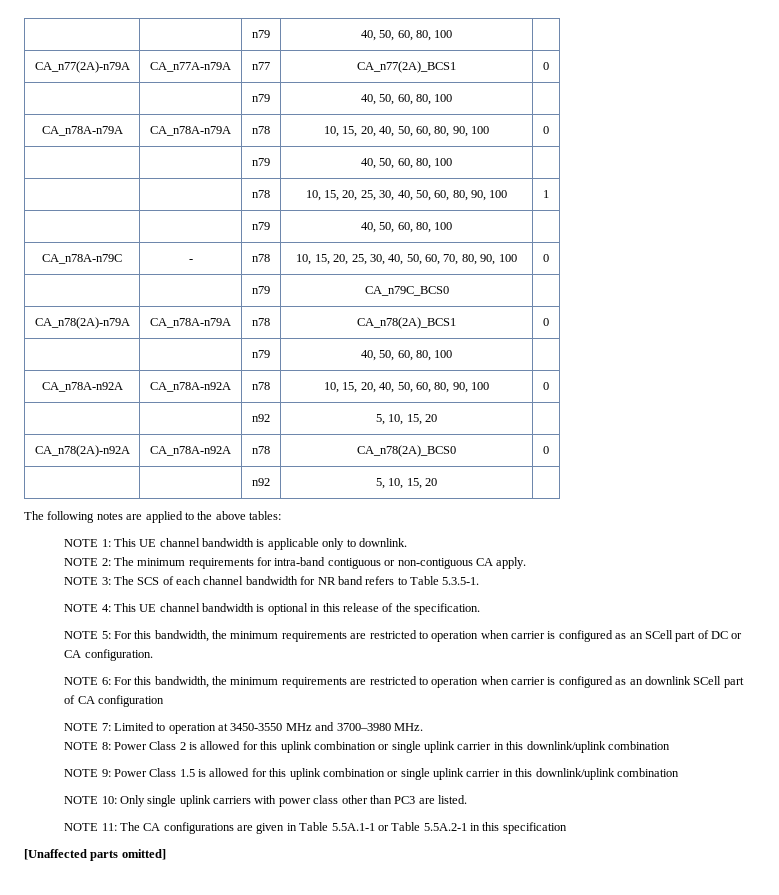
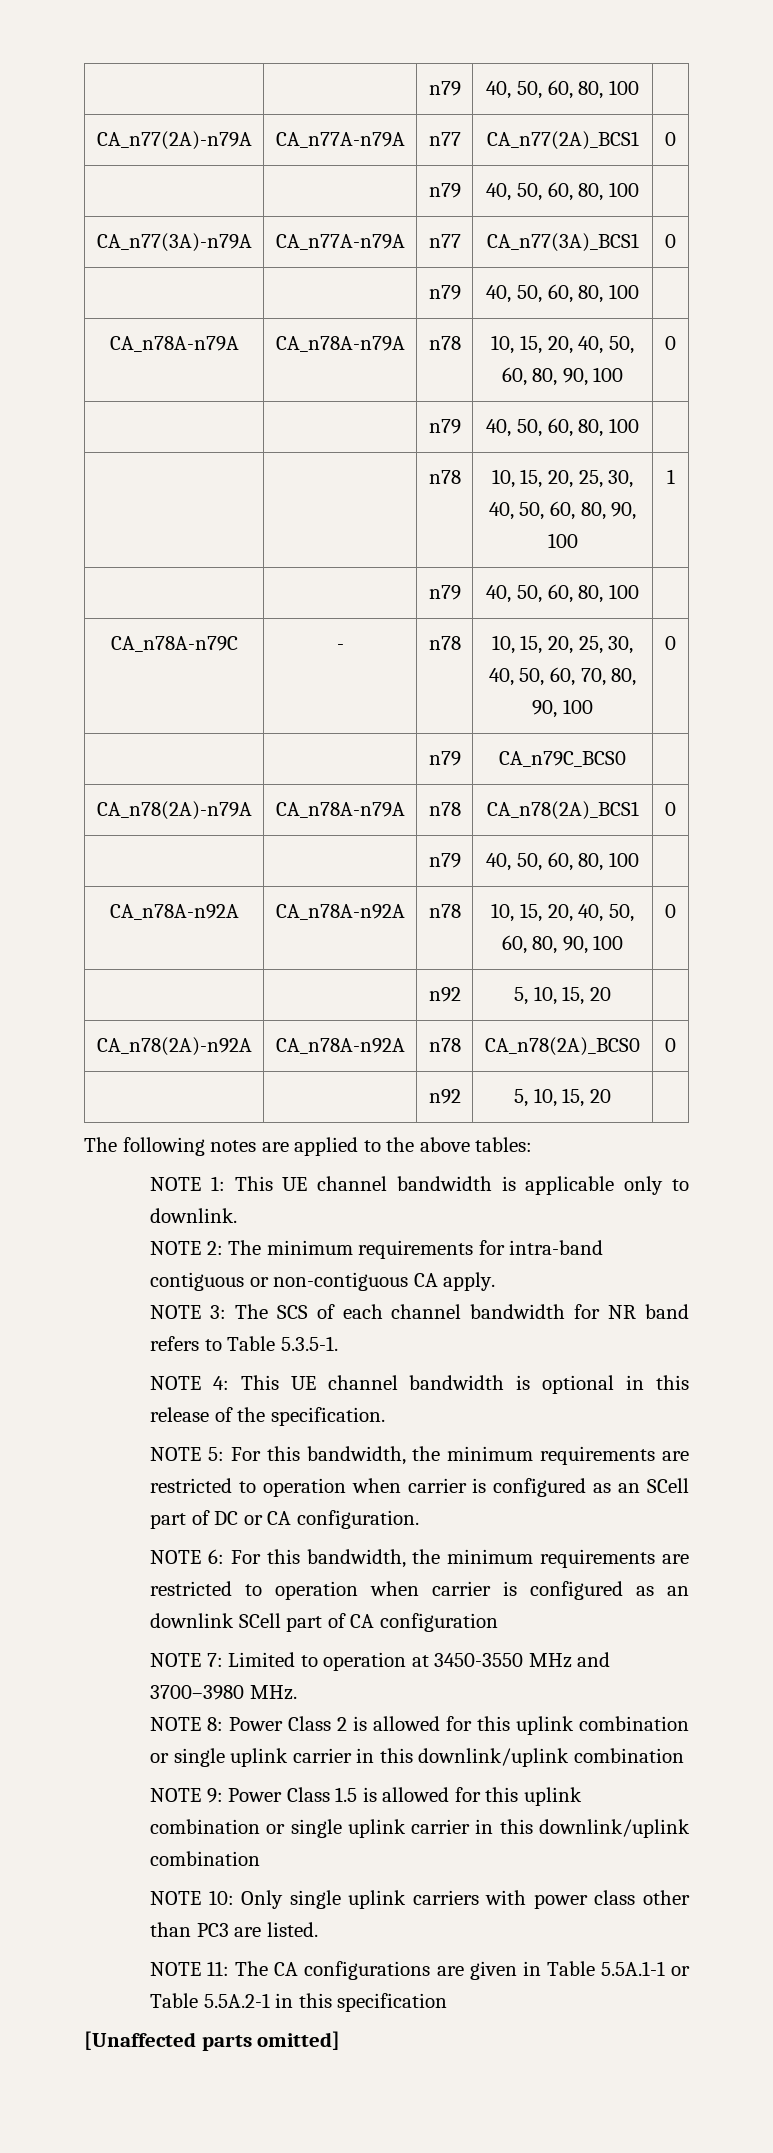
(453, 98) none -> [96,233,252,252] [275,234,405,250] [428,234,461,248] [486,233,639,252] [665,234,676,248] [428,285,461,300] [486,284,639,303] // CA_n77(3A)-n79A | CA_n77A-n79A | n77 | CA_n77(3A)_BCS1 | 0 // | | n79 | 40, 50, 60, 80, 100 |

